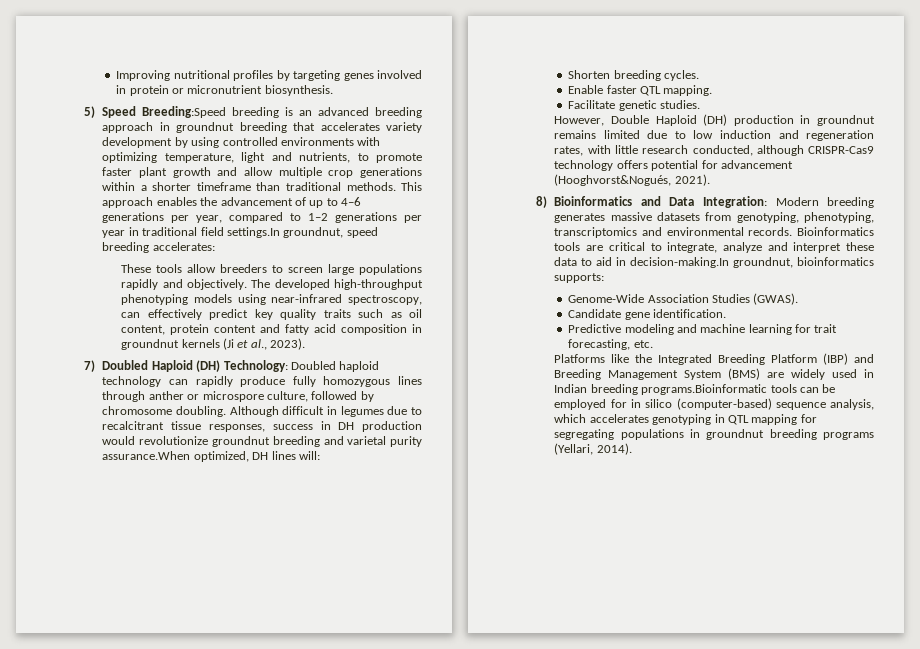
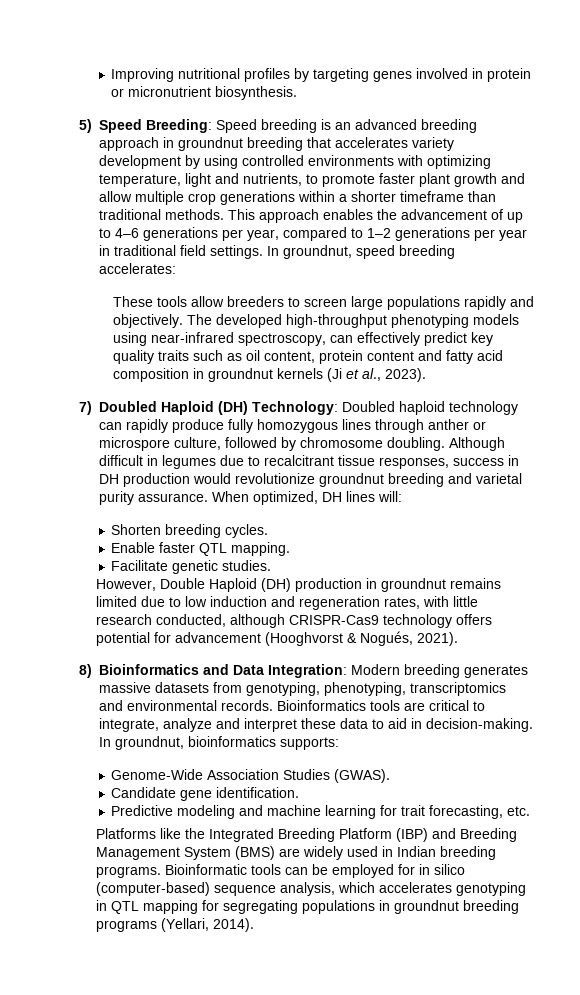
[142,106,227,118] Breeding:Speed -> [146,119,258,133] Breeding: Speed
[226,227,280,238] settings.In -> [210,245,280,259] settings. In
[102,451,191,460] assurance.When -> [138,491,250,502] assurance. When
[554,174,672,186] (Hooghvorst&Nogués, -> [264,631,413,646] (Hooghvorst & Nogués,
[630,257,730,268] decision-making.In -> [426,718,534,732] [99,737,112,747] decision-making. In
[641,384,768,395] programs.Bioinformatic -> [95,864,247,878] programs. Bioinformatic

